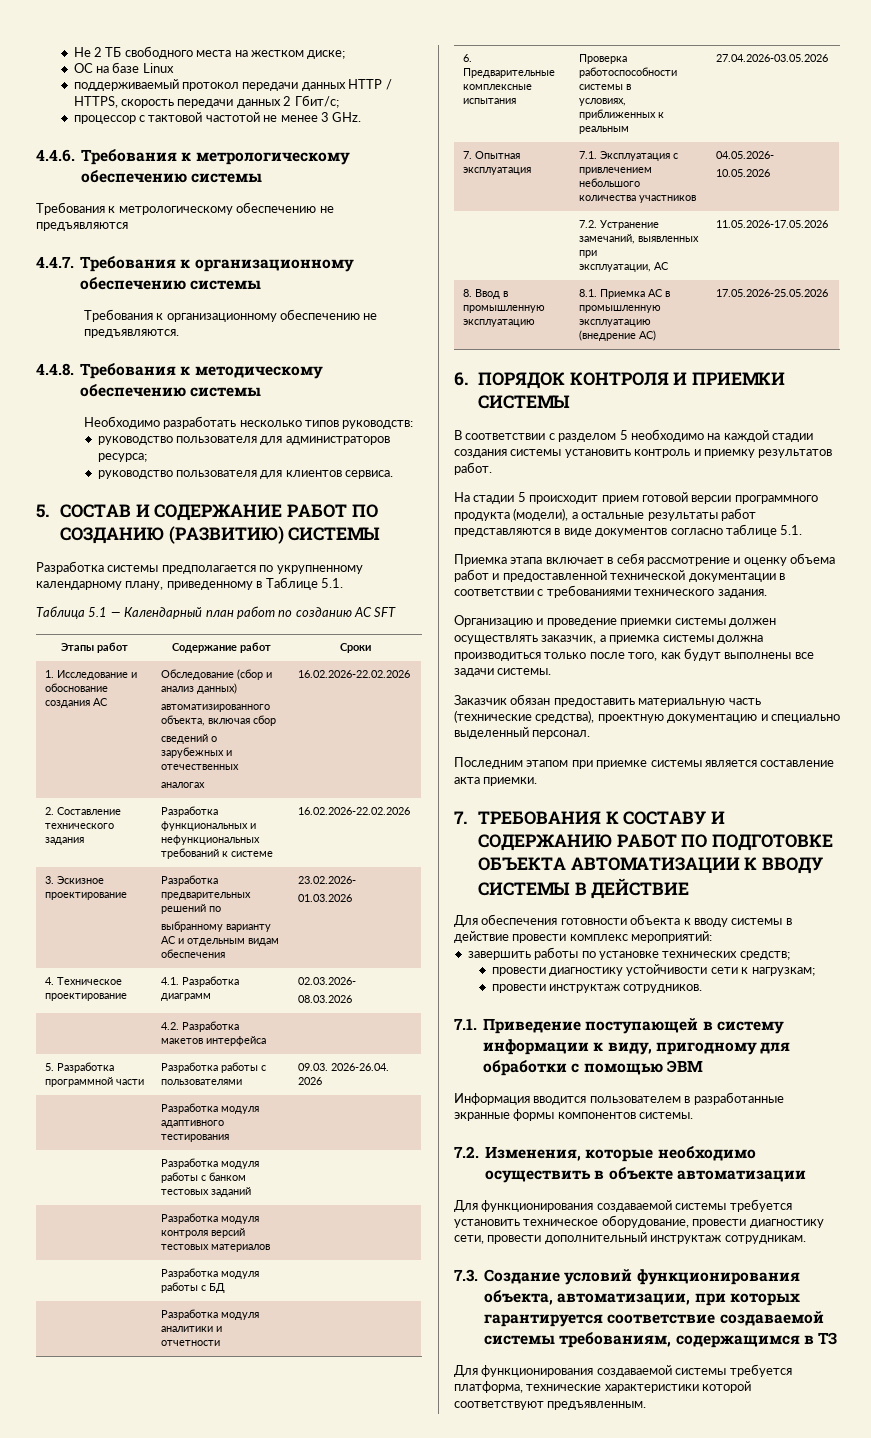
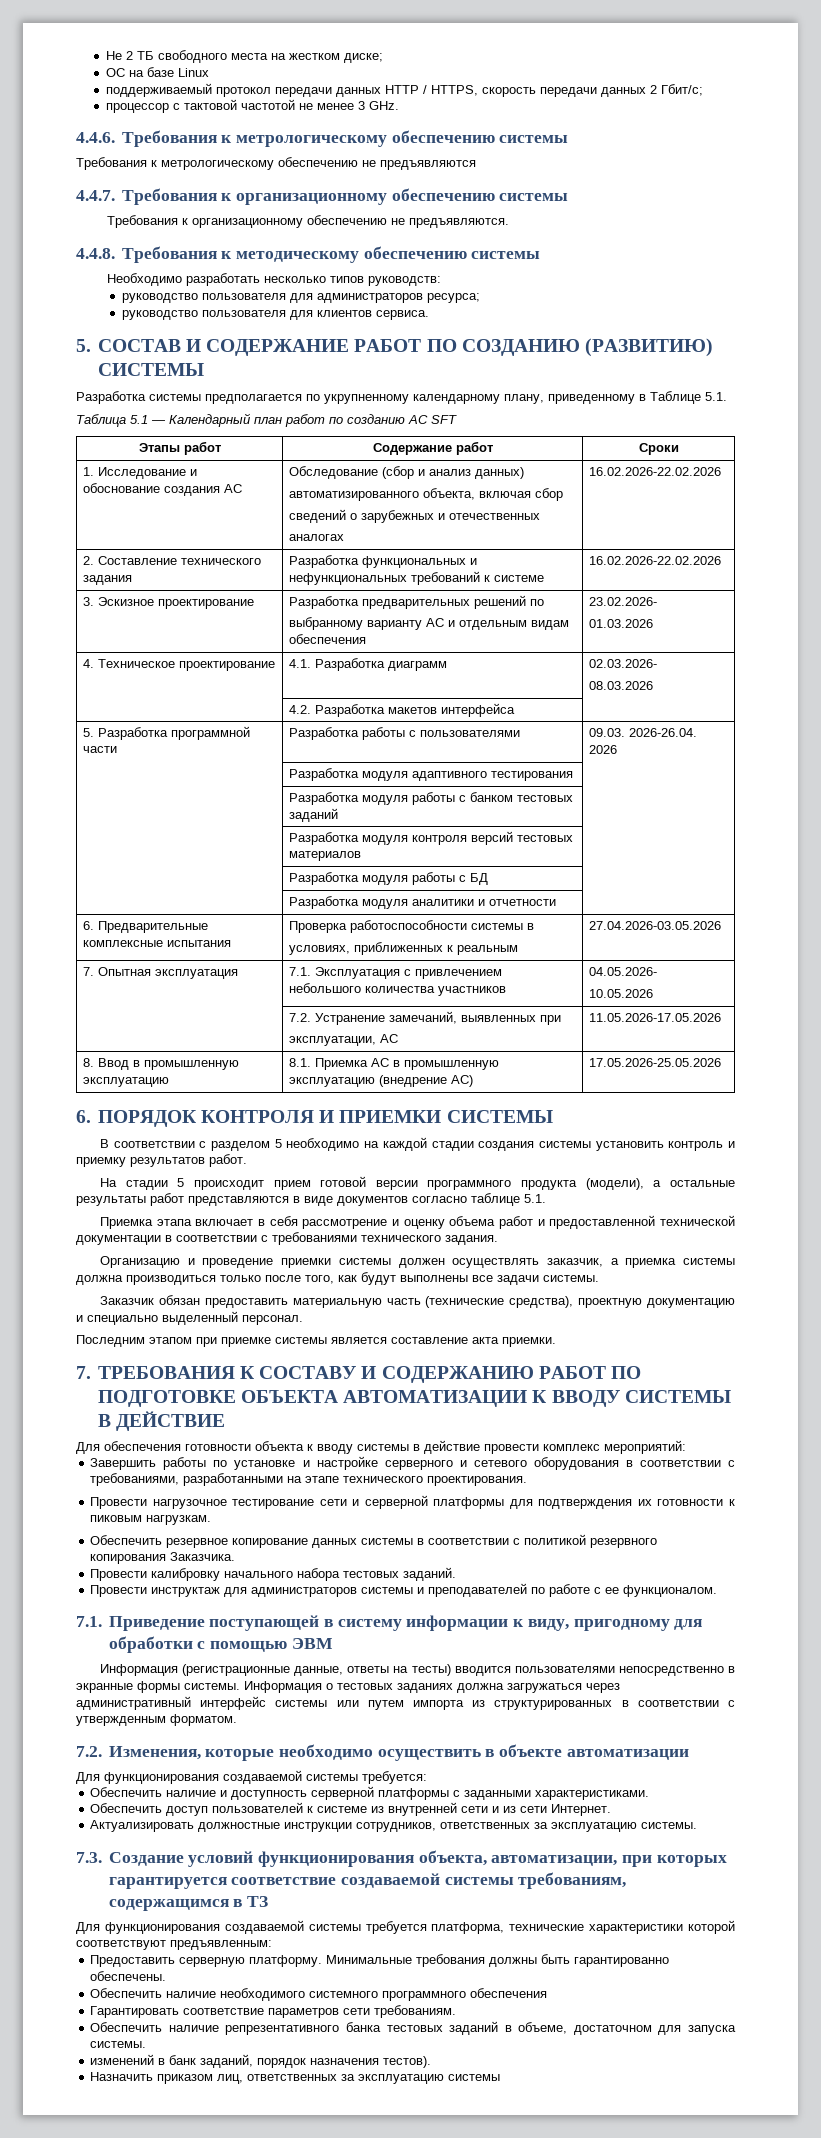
[467,951,531,960] завершить -> [90,1458,157,1470] Завершить
[662,951,790,960] [491,964,815,976] [491,984,703,993] технических средств; // провести диагностику устойчивости сети к нагрузкам; // провести инструктаж сотрудников. -> [302,1456,736,1470] [90,1473,528,1486] [90,1495,735,1509] [90,1515,212,1525] [90,1534,658,1548] [90,1552,236,1564] [90,1567,457,1581] [90,1583,718,1597] и настройке серверного и сетевого оборудования в соответствии с требованиями, разработанными на этапе технического проектирования. // Провести нагрузочное тестирование сети и серверной платформы для подтверждения их готовности к пиковым нагрузкам. // Обеспечить резервное копирование данных системы в соответствии с политикой резервного копирования Заказчика. // Провести калибровку начального набора тестовых заданий. // Провести инструктаж для администраторов системы и преподавателей по работе с ее функционалом.
[533,1092,784,1105] вводится пользователем в разработанные -> [182,1664,735,1676] (регистрационные данные, ответы на тесты) вводится пользователями непосредственно в
[557,1112,694,1119] компонентов системы. -> [184,1681,620,1693] [76,1696,735,1710] [76,1714,237,1726] системы. Информация о тестовых заданиях должна загружаться через административный интерфейс системы или путем импорта из структурированных в соответствии с утвержденным форматом.
[729,1199,792,1212] [454,1215,824,1228] [454,1232,806,1244] требуется установить техническое оборудование, провести диагностику сети, провести дополнительный инструктаж сотрудникам. -> [362,1771,427,1784] [90,1786,650,1800] [90,1802,612,1816] [90,1820,698,1832] требуется: // Обеспечить наличие и доступность серверной платформы с заданными характеристиками. // Обеспечить доступ пользователей к системе из внутренней сети и из сети Интернет. // Актуализировать должностные инструкции сотрудников, ответственных за эксплуатацию системы.
[547,1401,647,1410] предъявленным. -> [170,1940,272,1950] [90,1954,670,1967] [90,1971,167,1981] [90,1988,548,2001] [90,2005,457,2018] [90,2021,736,2035] [90,2041,147,2048] [90,2054,432,2068] [90,2072,501,2084] предъявленным: // Предоставить серверную платформу. Минимальные требования должны быть гарантированно обеспечены. // Обеспечить наличие необходимого системного программного обеспечения // Гарантировать соответствие параметров сети требованиям. // Обеспечить наличие репрезентативного банка тестовых заданий в объеме, достаточном для запуска системы. // изменений в банк заданий, порядок назначения тестов). // Назначить приказом лиц, ответственных за эксплуатацию системы

